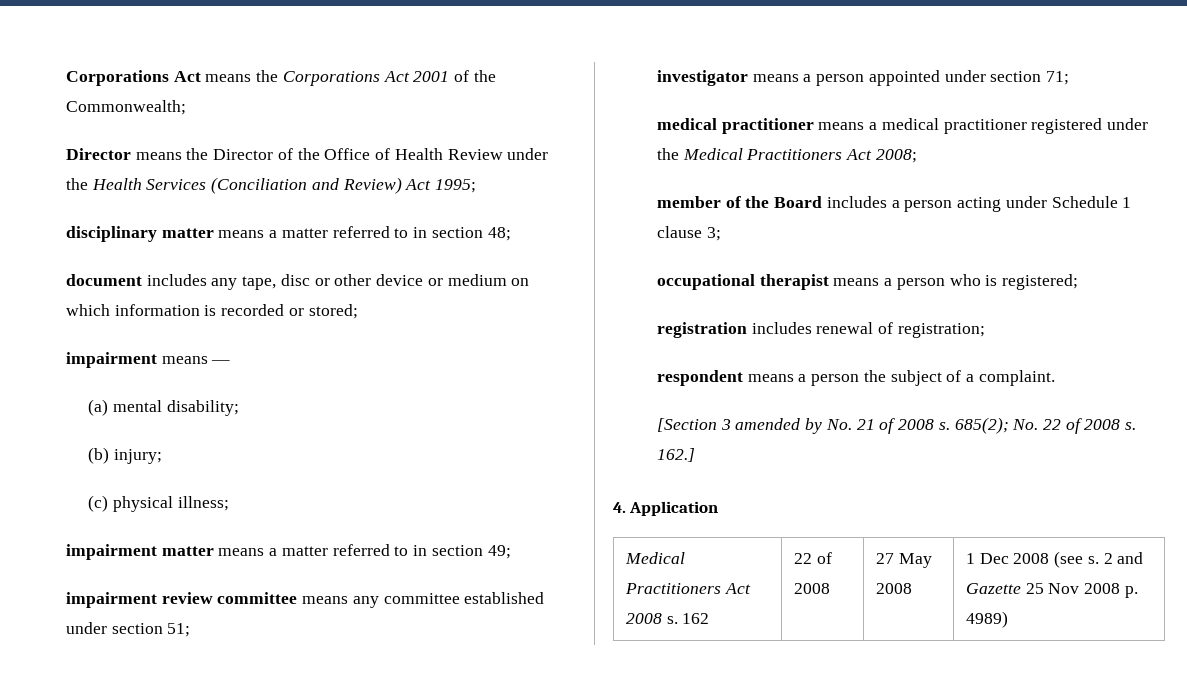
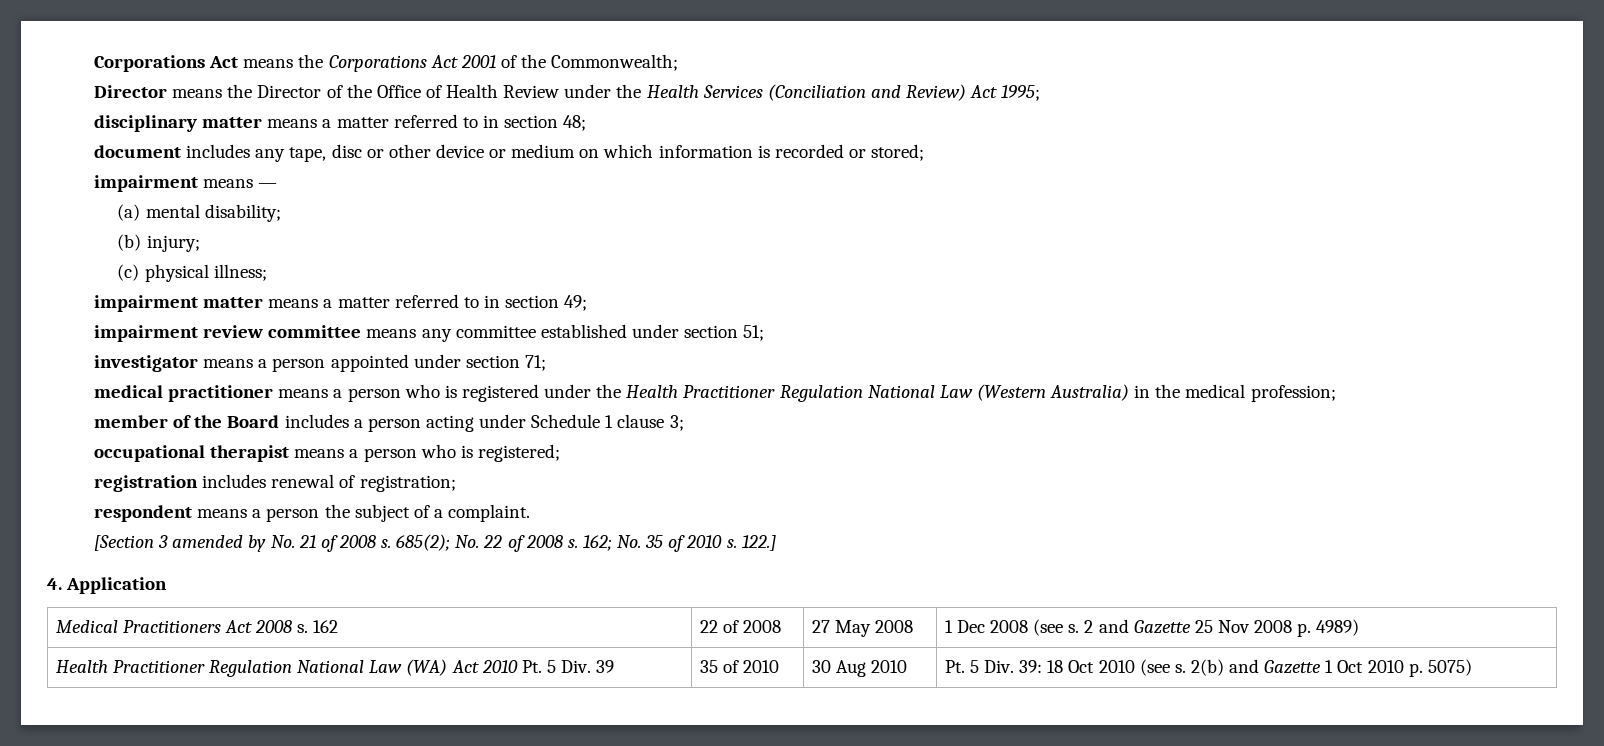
[881,118,1149,134] [657,148,917,163] medical practitioner registered under the Medical Practitioners Act 2008; -> [347,384,1336,402] person who is registered under the Health Practitioner Regulation National Law (Western Australia) in the medical profession;
[657,448,696,462] 162.] -> [582,535,776,552] 162; No. 35 of 2010 s. 122.]
(1008, 619) none -> [55,659,615,677] [699,660,780,673] [811,660,908,677] [944,659,1472,677] // Health Practitioner Regulation National Law (WA) Act 2010 Pt. 5 Div. 39 | 35 of 2010 | 30 Aug 2010 | Pt. 5 Div. 39: 18 Oct 2010 (see s. 2(b) and Gazette 1 Oct 2010 p. 5075)

